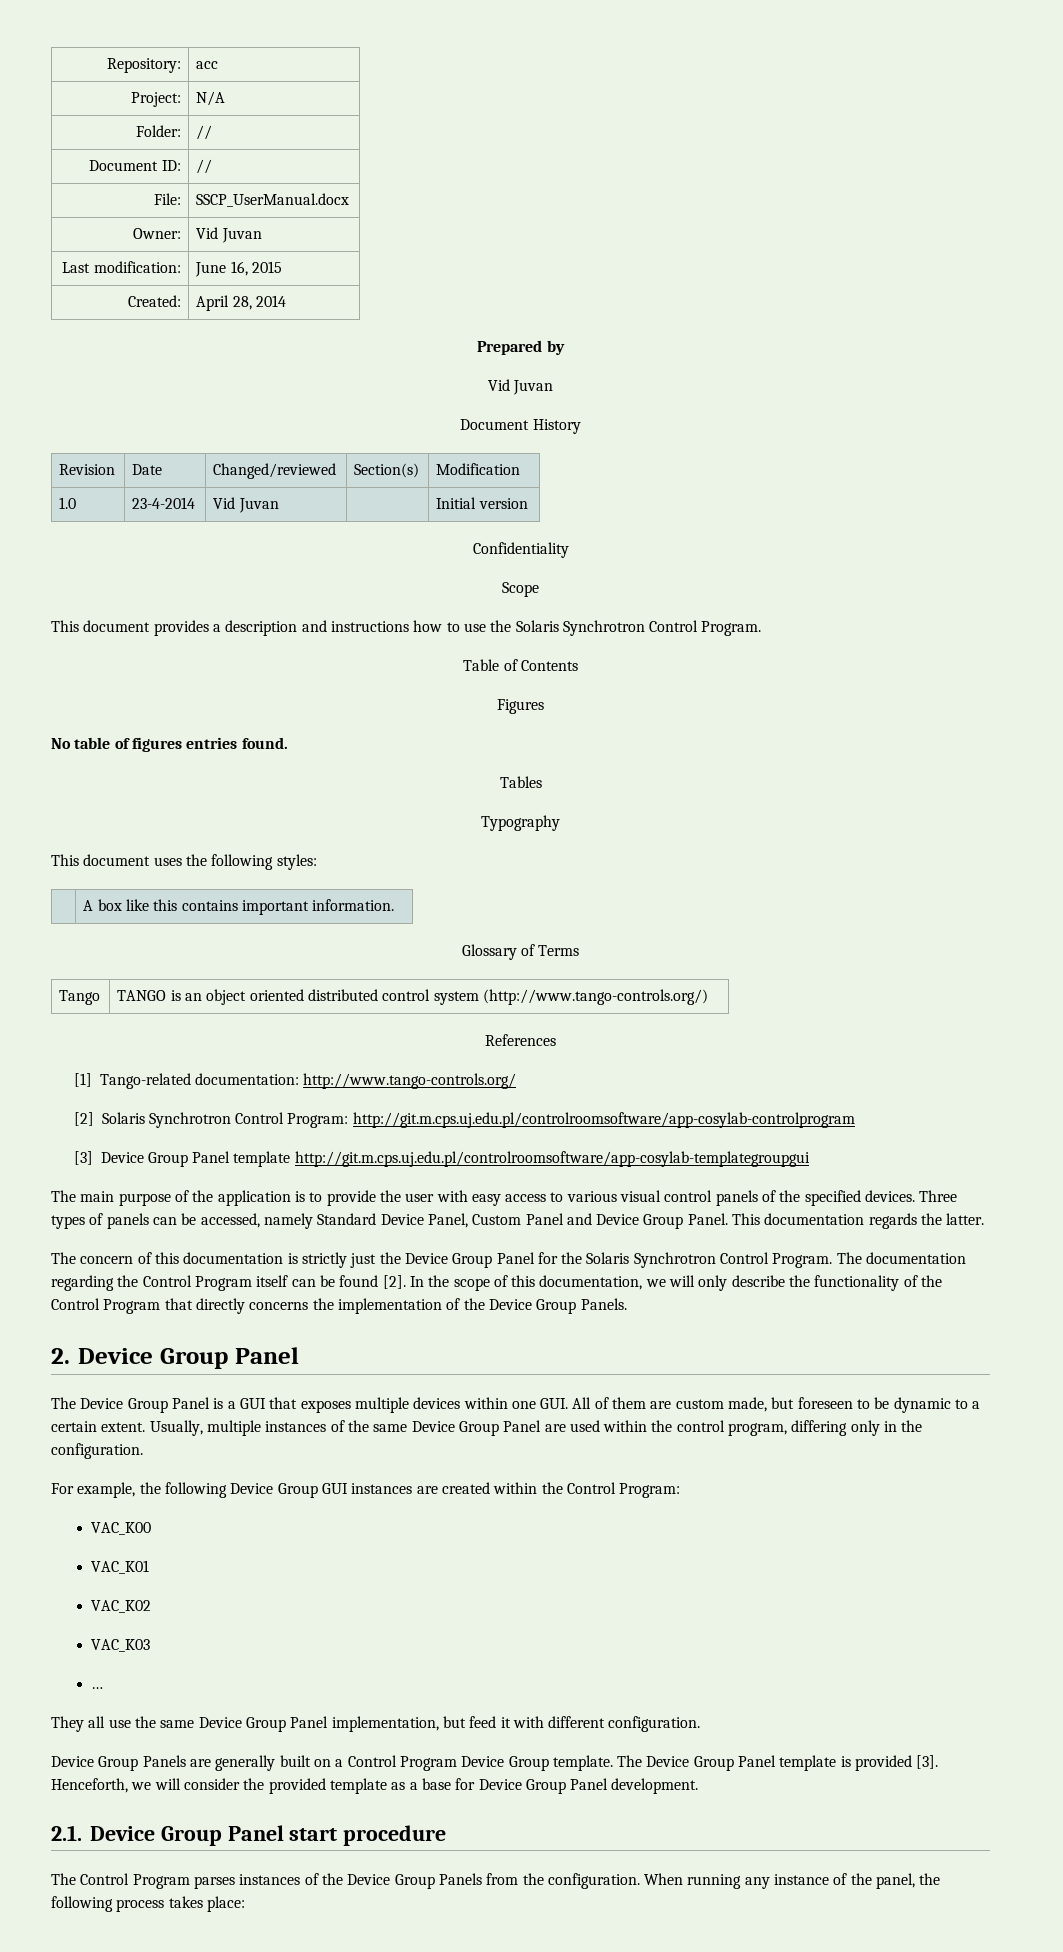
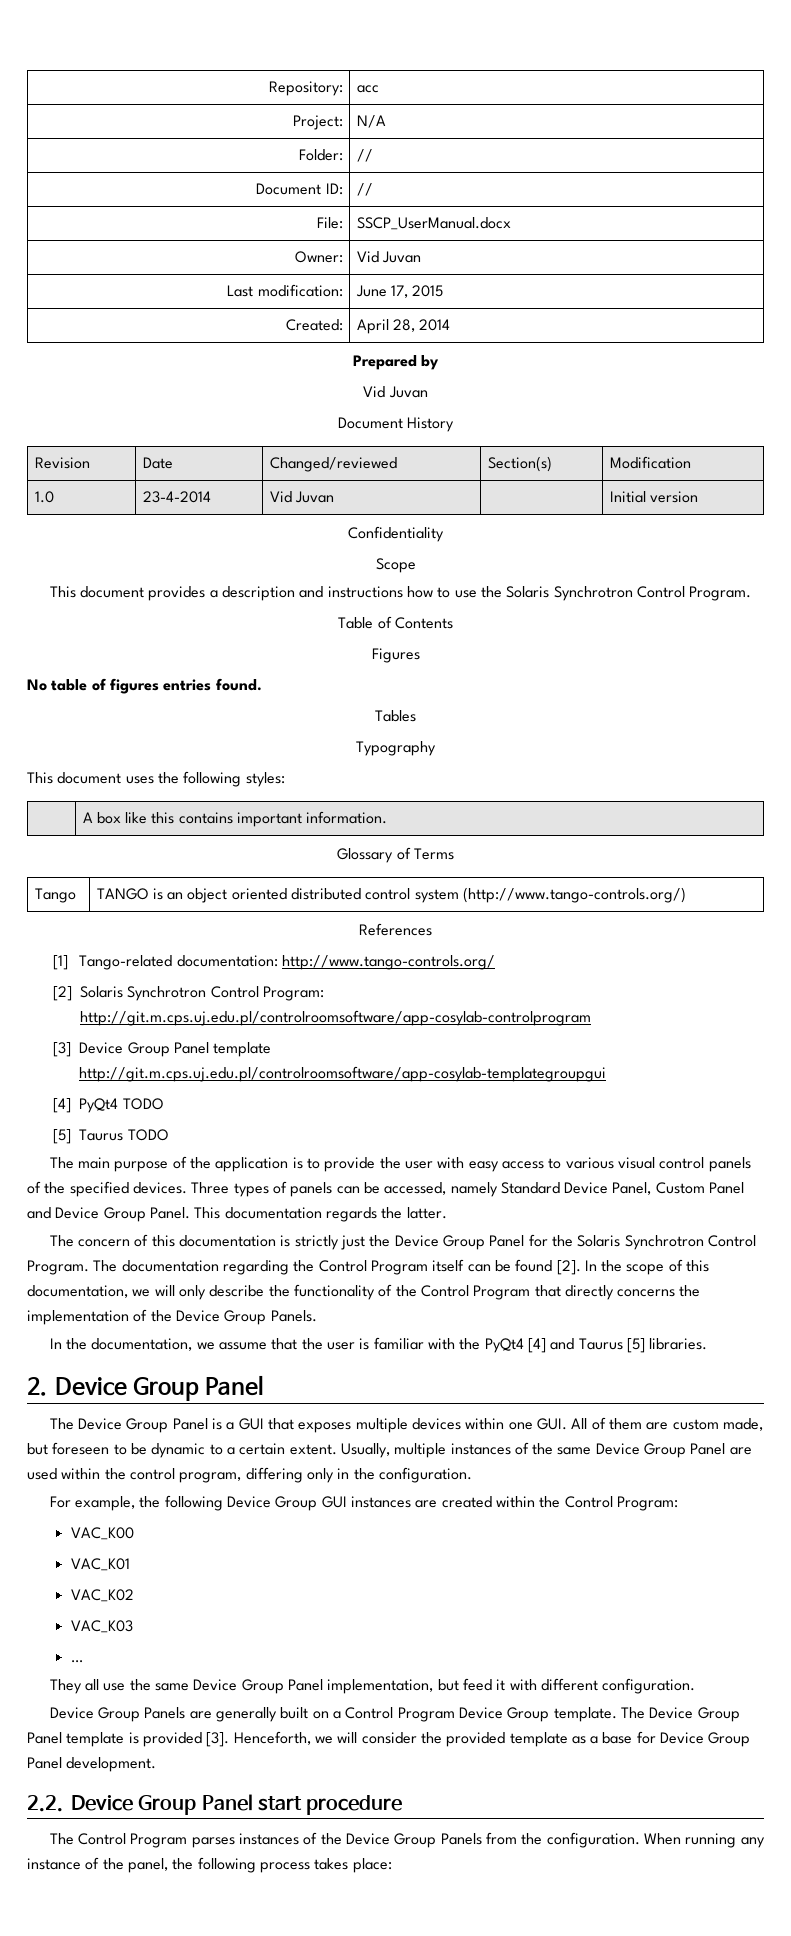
[230,261,248,276] 16, -> [390,285,408,298] 17,
(810, 1159) none -> [53,1098,164,1113] [53,1129,169,1144] // [4] PyQt4 TODO // [5] Taurus TODO
(627, 1304) none -> [49,1337,708,1353] // In the documentation, we assume that the user is familiar with the PyQt4 [4] and Taurus [5] libraries.
[51,1825,82,1841] 2.1. -> [27,1795,63,1812] 2.2.

